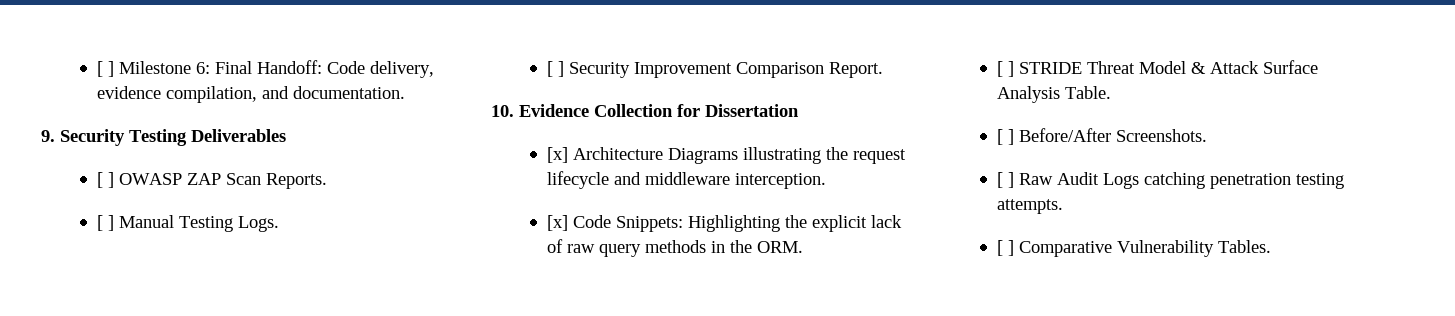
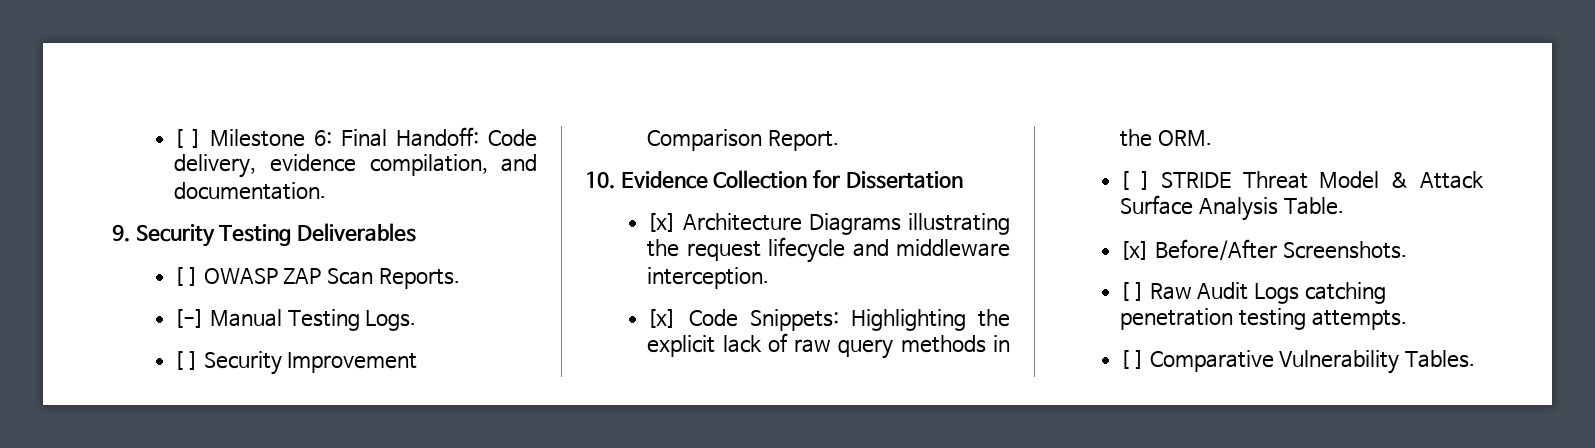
[97,215,115,231] [ ] -> [174,309,205,328] [-]
[997,129,1015,145] [ ] -> [1120,241,1150,260] [x]

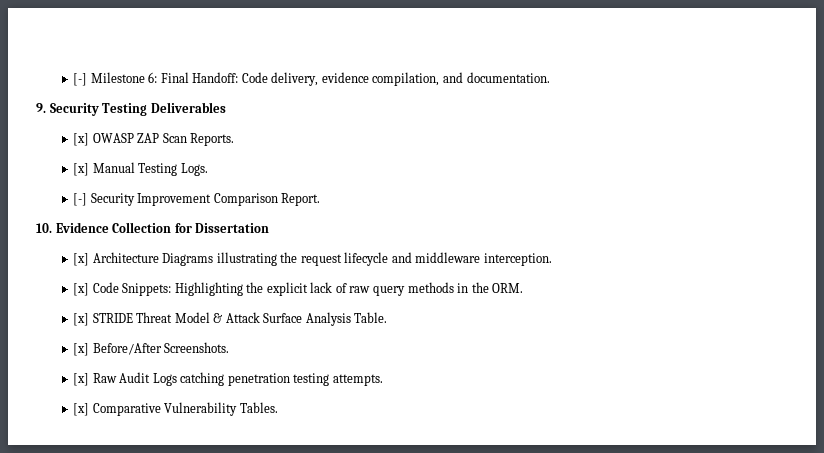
[174,129,202,148] [ ] -> [73,73,88,86] [-]
[174,267,199,286] [ ] -> [73,133,90,146] [x]
[174,309,205,328] [-] -> [73,163,90,176] [x]
[174,351,199,370] [ ] -> [73,193,88,206] [-]
[1120,171,1150,190] [ ] -> [73,313,90,326] [x]
[1120,282,1145,301] [ ] -> [73,373,90,386] [x]
[1120,350,1145,369] [ ] -> [73,403,90,416] [x]

